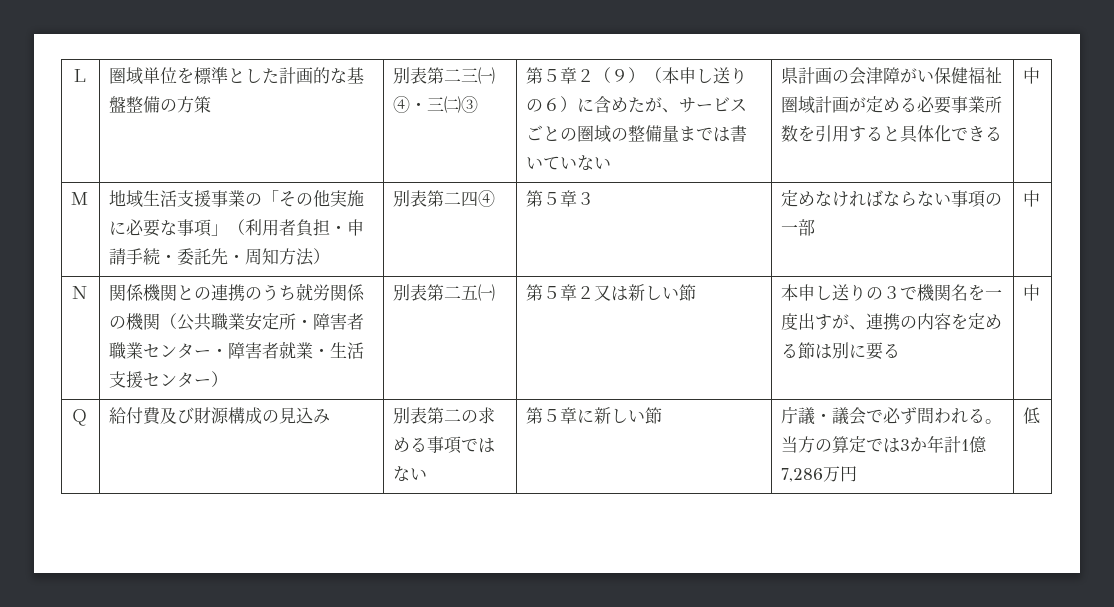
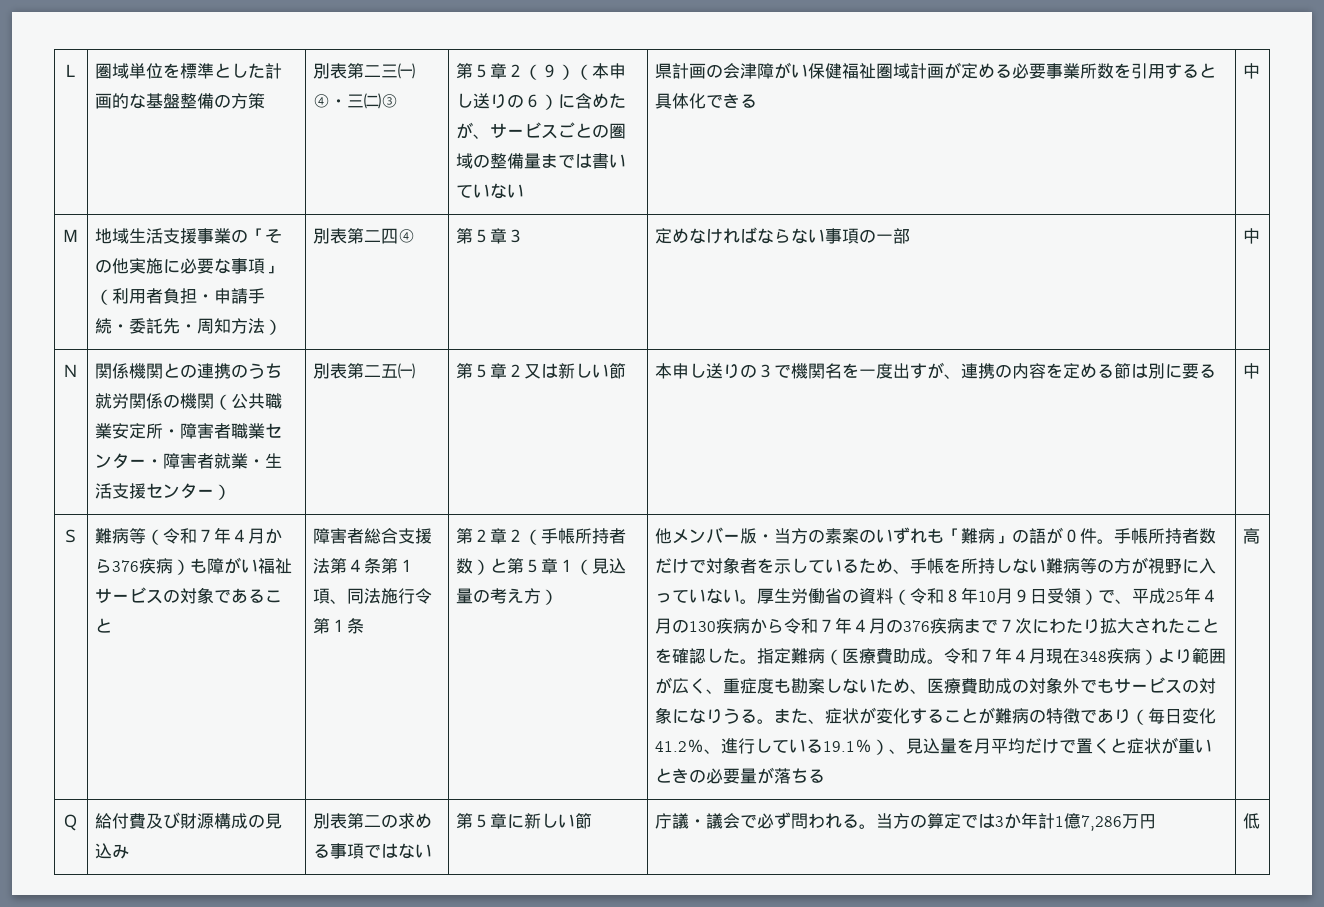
(1041, 292) none -> [61,529,79,543] [94,527,282,545] [94,557,292,575] [94,587,282,604] [94,618,112,633] [312,528,432,544] [312,558,415,574] [312,588,432,604] [312,618,364,634] [455,528,626,545] [455,558,626,575] [455,588,558,605] [654,527,1216,544] [654,557,1216,574] [654,587,1218,605] [654,617,1219,634] [654,647,1226,665] [654,677,1216,694] [654,707,1216,725] [654,737,1212,755] [654,767,825,784] [1242,528,1260,544] // Ｓ | 難病等（令和７年４月から376疾病）も障がい福祉サービスの対象であること | 障害者総合支援法第４条第１項、同法施行令第１条 | 第２章２（手帳所持者数）と第５章１（見込量の考え方） | 他メンバー版・当方の素案のいずれも「難病」の語が０件。手帳所持者数だけで対象者を示しているため、手帳を所持しない難病等の方が視野に入っていない。厚生労働省の資料（令和８年10月９日受領）で、平成25年４月の130疾病から令和７年４月の376疾病まで７次にわたり拡大されたことを確認した。指定難病（医療費助成。令和７年４月現在348疾病）より範囲が広く、重症度も勘案しないため、医療費助成の対象外でもサービスの対象になりうる。また、症状が変化することが難病の特徴であり（毎日変化41.2％、進行している19.1％）、見込量を月平均だけで置くと症状が重いときの必要量が落ちる | 高

